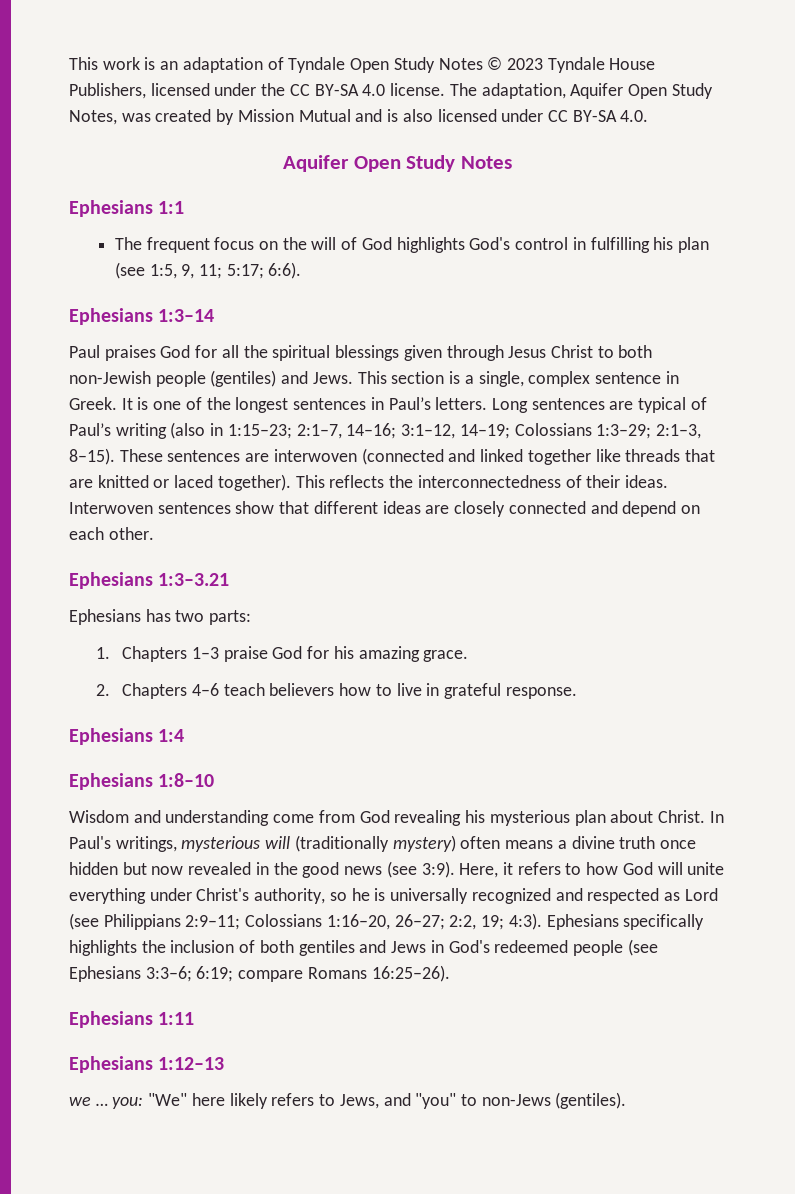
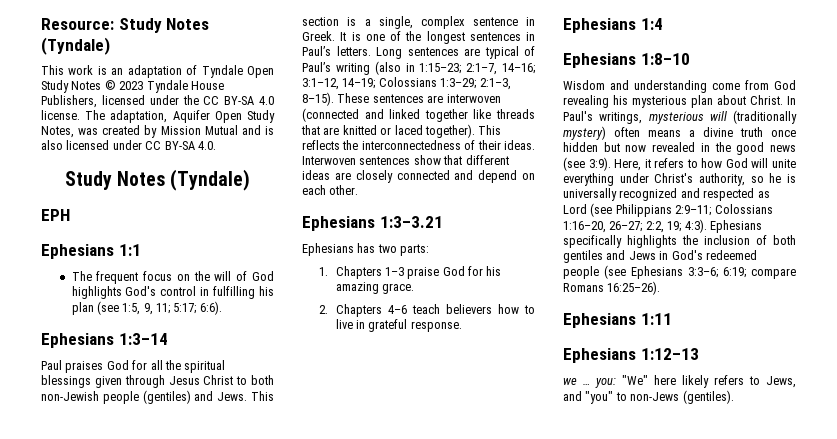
(69, 63) none -> [41,18,210,33] [41,37,110,55] Resource: Study Notes (Tyndale) //
[283,155,512,172] Aquifer Open Study Notes -> [64,169,251,191] [41,209,70,221] Study Notes (Tyndale) // EPH

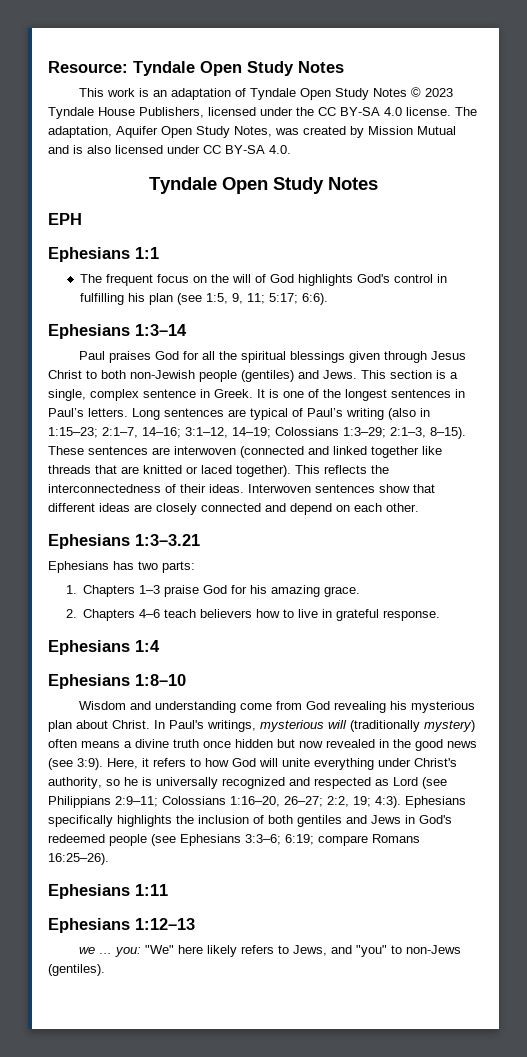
[118,18,210,33] [41,37,110,55] Study Notes (Tyndale) -> [133,61,344,76] Tyndale Open Study Notes
[64,169,251,191] Study Notes (Tyndale) -> [149,177,378,194] Tyndale Open Study Notes

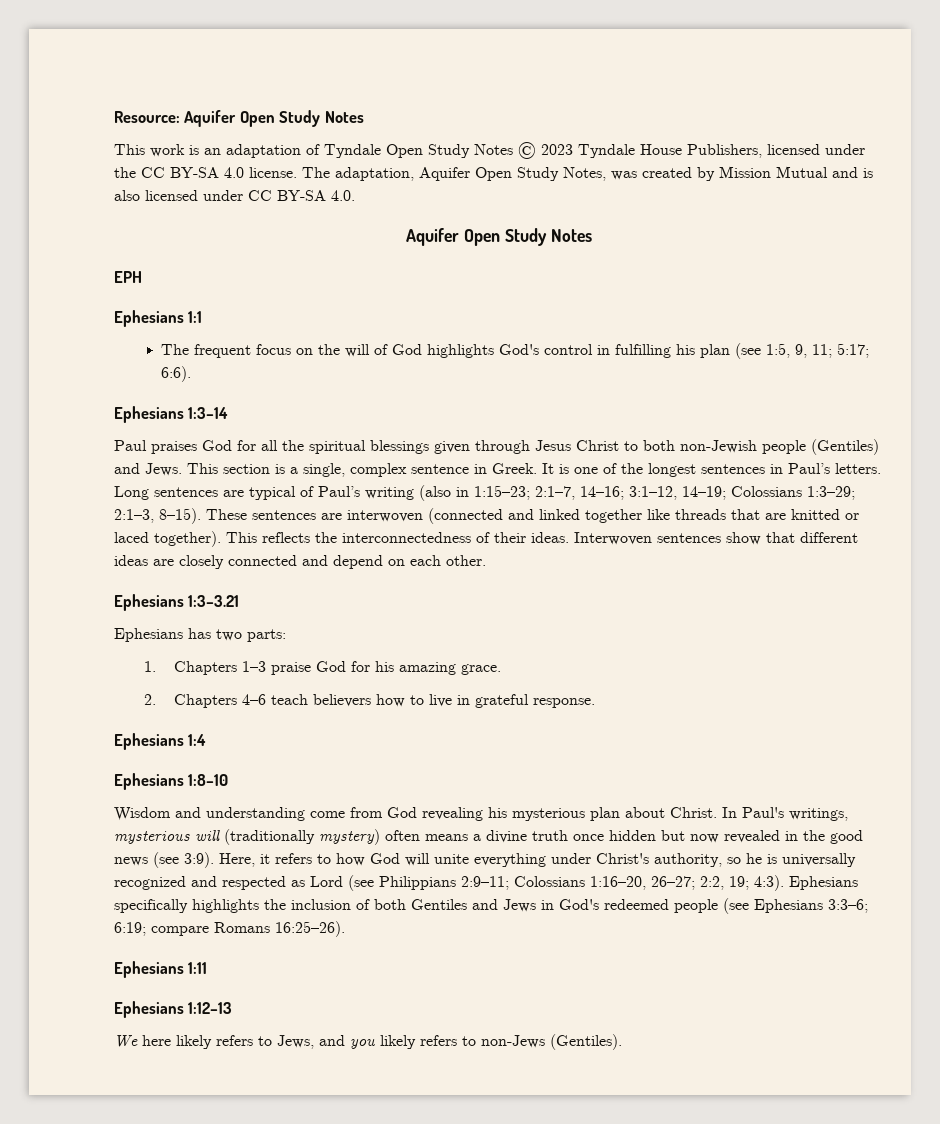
[133,61,195,76] Tyndale -> [184,110,237,127] Aquifer
[149,177,217,194] Tyndale -> [406,228,460,246] Aquifer
[241,370,294,382] (gentiles) -> [811,439,879,455] (Gentiles)
[297,815,342,827] gentiles -> [411,899,467,910] Gentiles
[78,945,174,957] we … you: "We" -> [114,1035,138,1047] We
[355,945,387,957] "you" -> [350,1035,457,1049] you likely refers
[48,964,105,976] (gentiles). -> [550,1034,622,1050] (Gentiles).

